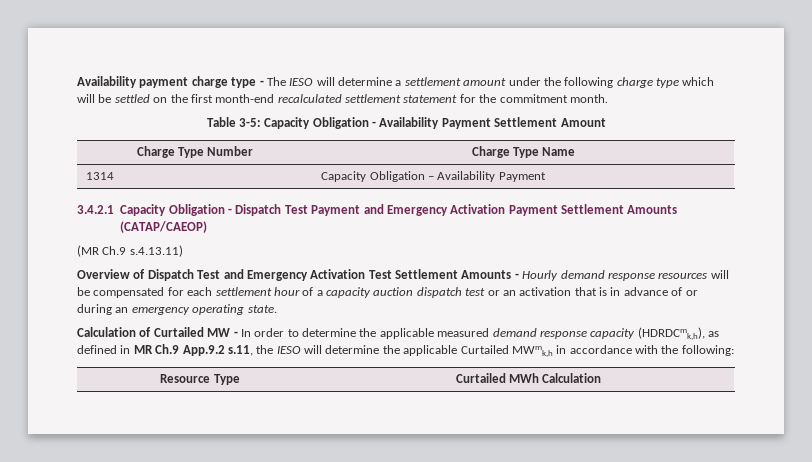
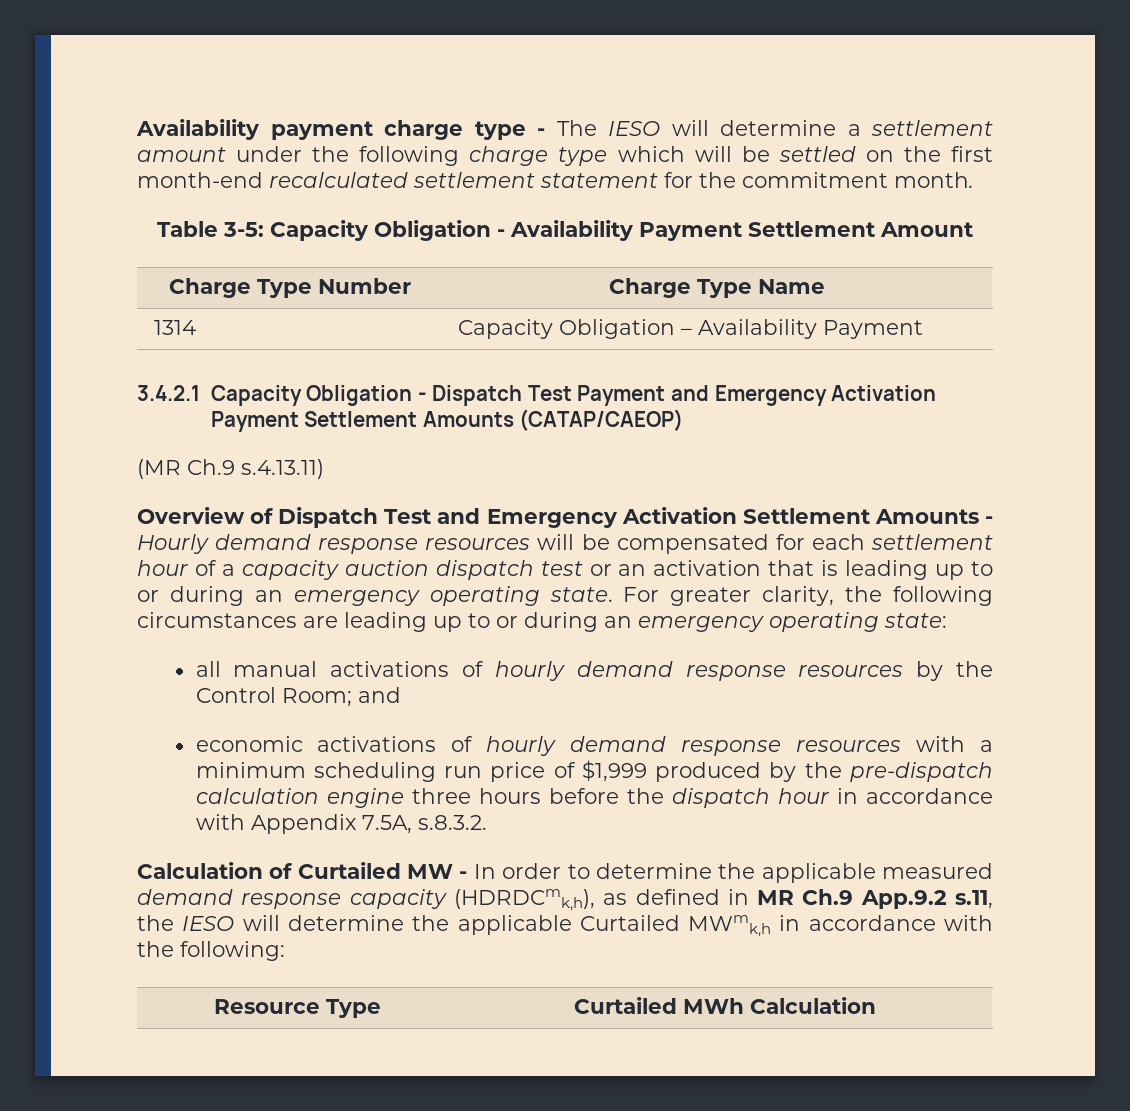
[368,270,392,279] Test -> (737, 515) none
[610,287,683,296] in advance of -> [845,560,994,580] leading up to
(277, 309) none -> [623,586,993,606] [137,612,947,632] [195,661,993,681] [195,687,401,707] [195,736,994,756] [195,760,994,782] [195,788,993,808] [195,814,487,834] For greater clarity, the following circumstances are leading up to or during an emergency operating state: // all manual activations of hourly demand response resources by the Control Room; and // economic activations of hourly demand response resources with a minimum scheduling run price of $1,999 produced by the pre-dispatch calculation engine three hours before the dispatch hour in accordance with Appendix 7.5A, s.8.3.2.

